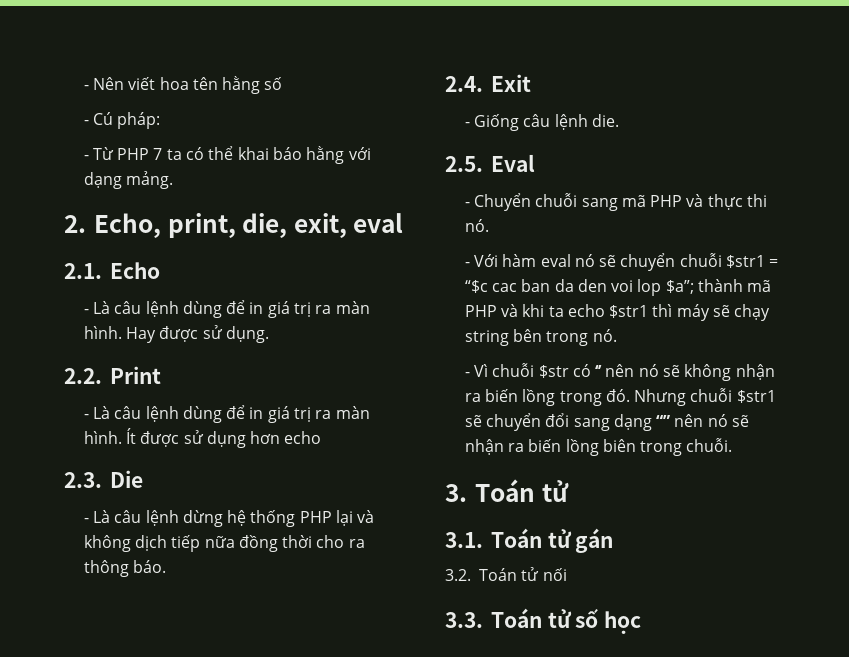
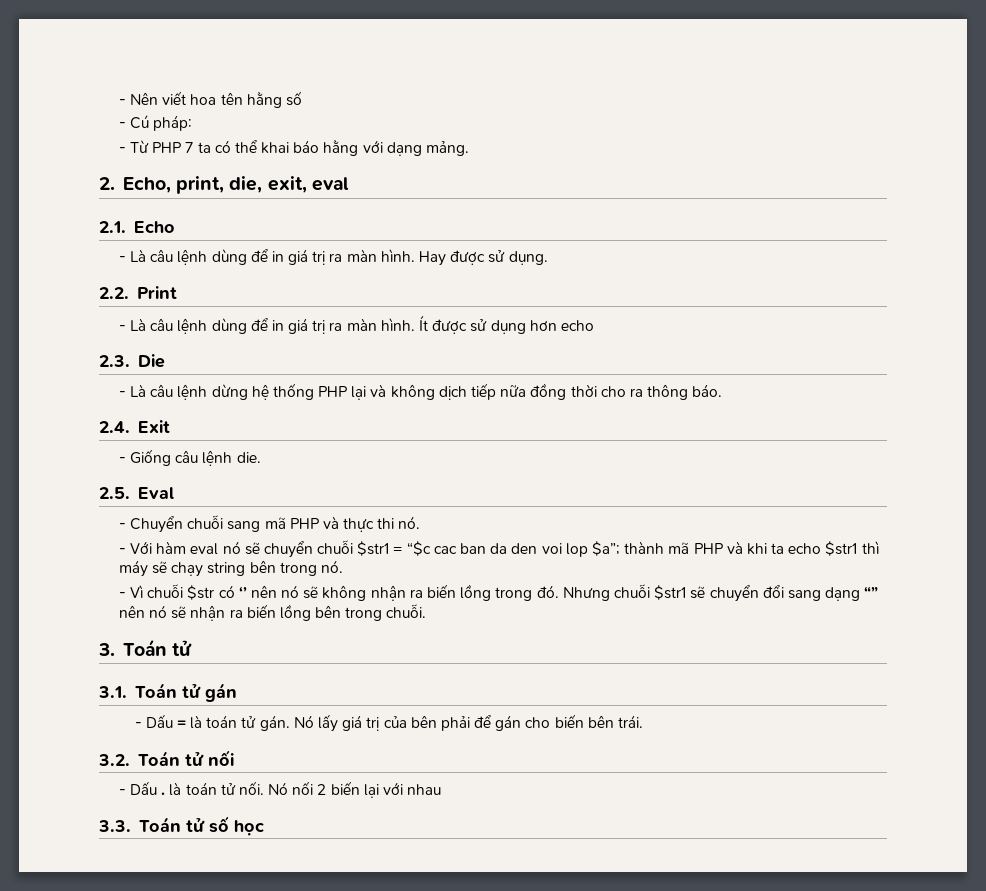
[602,439,636,452] biên -> [315,605,342,618] bên
[445,567,567,581] 3.2. Toán tử nối -> [134,714,644,732] [98,750,234,766] [118,781,442,798] - Dấu = là toán tử gán. Nó lấy giá trị của bên phải để gán cho biến bên trái. // 3.2. Toán tử nối // - Dấu . là toán tử nối. Nó nối 2 biến lại với nhau

